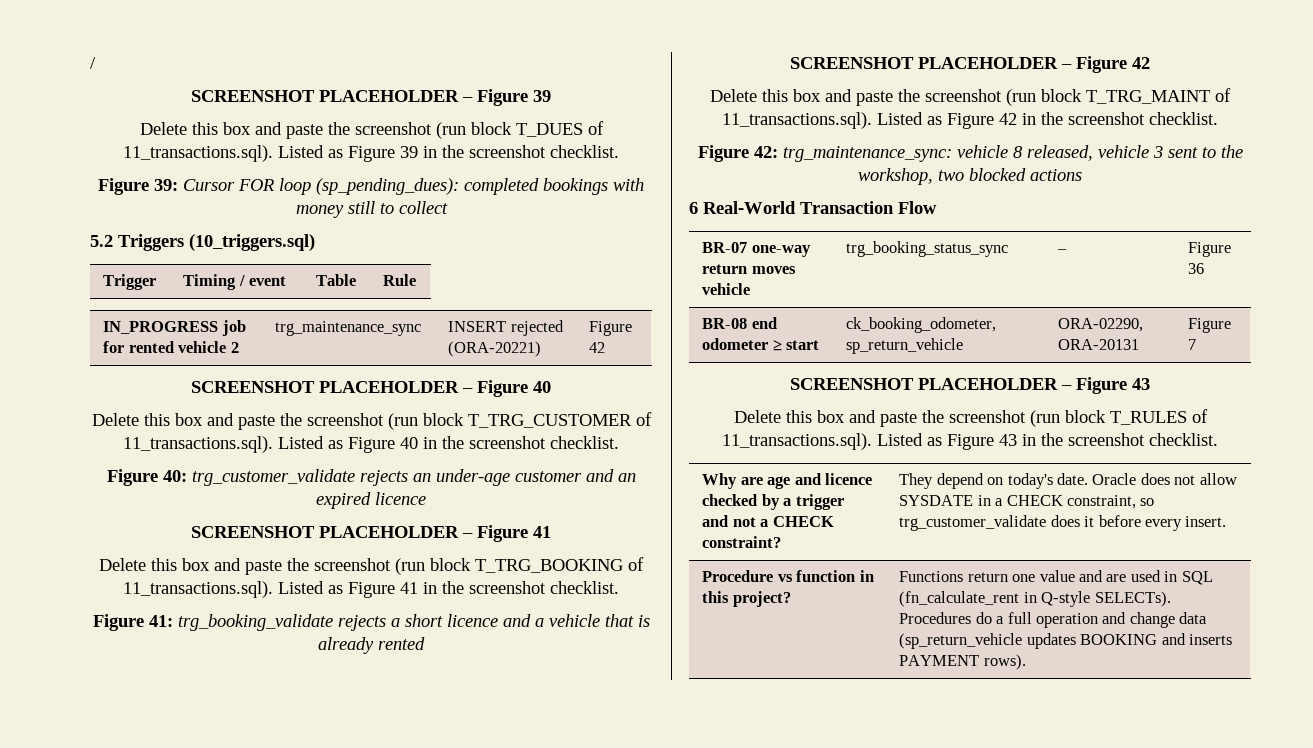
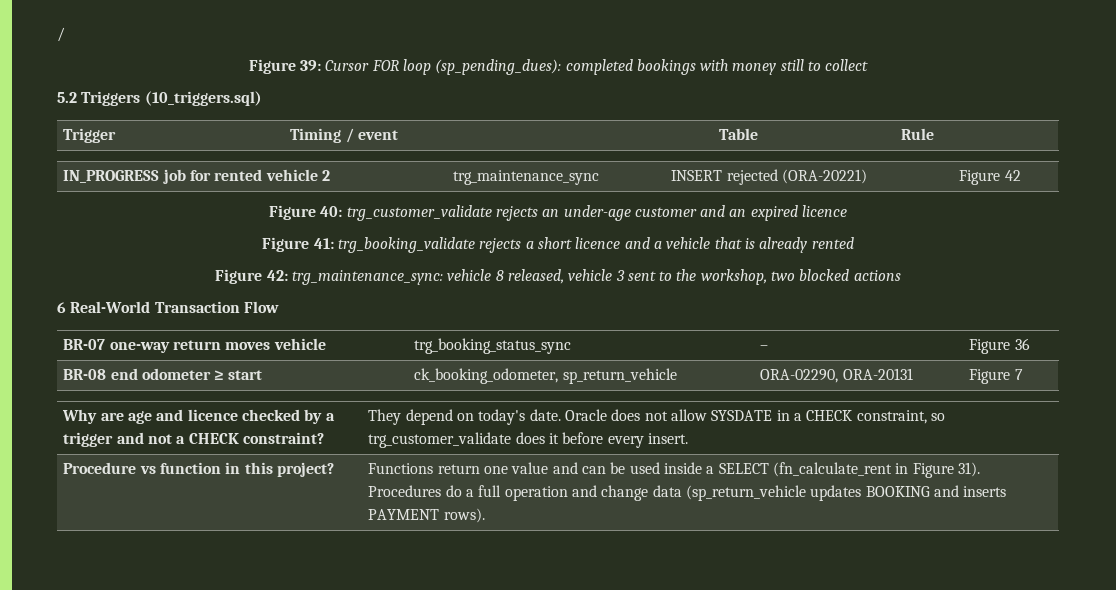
[90,57,96,69] [191,89,551,106] [139,121,604,139] [123,145,619,162] / // SCREENSHOT PLACEHOLDER – Figure 39 // Delete this box and paste the screenshot (run block T_DUES of 11_transactions.sql). Listed as Figure 39 in the screenshot checklist. -> [57,27,65,42] /
[191,380,551,397] [91,412,652,430] [123,436,619,453] // SCREENSHOT PLACEHOLDER – Figure 40 // Delete this box and paste the screenshot (run block T_TRG_CUSTOMER of 11_transactions.sql). Listed as Figure 40 in the screenshot checklist. -> (1021, 175) none
[191,525,551,542] [99,557,644,575] [123,581,619,598] // SCREENSHOT PLACEHOLDER – Figure 41 // Delete this box and paste the screenshot (run block T_TRG_BOOKING of 11_transactions.sql). Listed as Figure 41 in the screenshot checklist. -> (848, 211) none
[790,56,1150,73] [710,88,1231,106] [722,112,1218,129] // SCREENSHOT PLACEHOLDER – Figure 42 // Delete this box and paste the screenshot (run block T_TRG_MAINT of 11_transactions.sql). Listed as Figure 42 in the screenshot checklist. -> (854, 243) none
[790,377,1150,394] [733,409,1208,427] [722,433,1218,450] // SCREENSHOT PLACEHOLDER – Figure 43 // Delete this box and paste the screenshot (run block T_RULES of 11_transactions.sql). Listed as Figure 43 in the screenshot checklist. -> (1023, 374) none
[1106,570,1213,585] [899,591,1171,607] are used in SQL (fn_calculate_rent in Q-style SELECTs). -> [582,462,980,478] can be used inside a SELECT (fn_calculate_rent in Figure 31).

